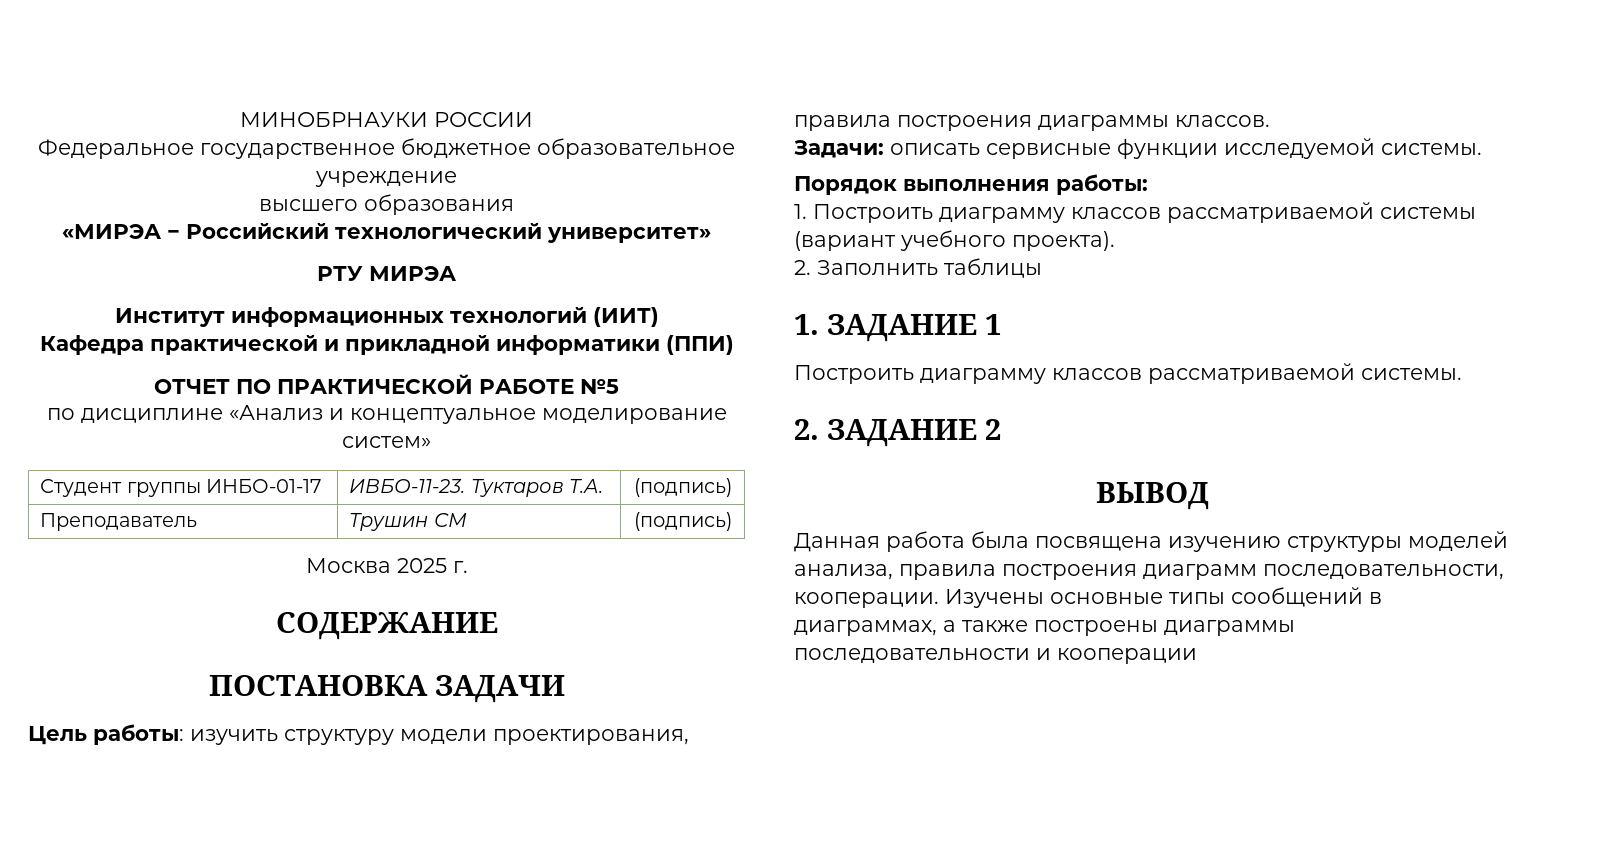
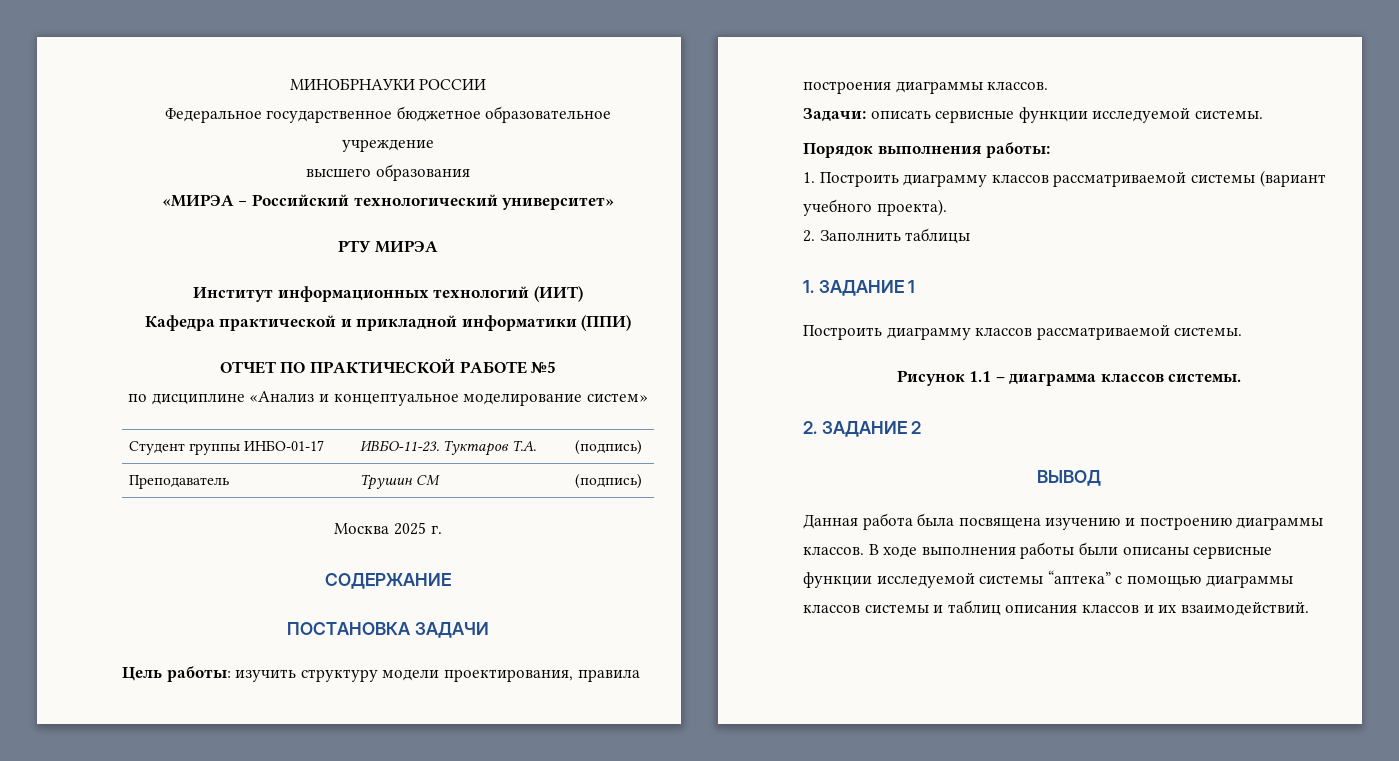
(1462, 374) none -> [896,370,1242,386] // Рисунок 1.1 – диаграмма классов системы.
[1287,531,1508,552] [794,564,1504,580] [794,587,1382,608] [794,620,1295,636] [794,648,1197,664] структуры моделей анализа, правила построения диаграмм последовательности, кооперации. Изучены основные типы сообщений в диаграммах, а также построены диаграммы последовательности и кооперации -> [1124,517,1324,530] [803,542,1273,559] [803,570,1293,588] [803,600,1309,616] и построению диаграммы классов. В ходе выполнения работы были описаны сервисные функции исследуемой системы “аптека” с помощью диаграммы классов системы и таблиц описания классов и их взаимодействий.

